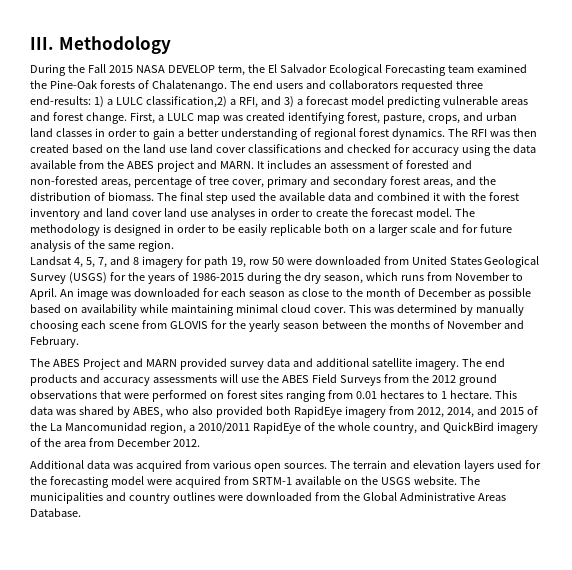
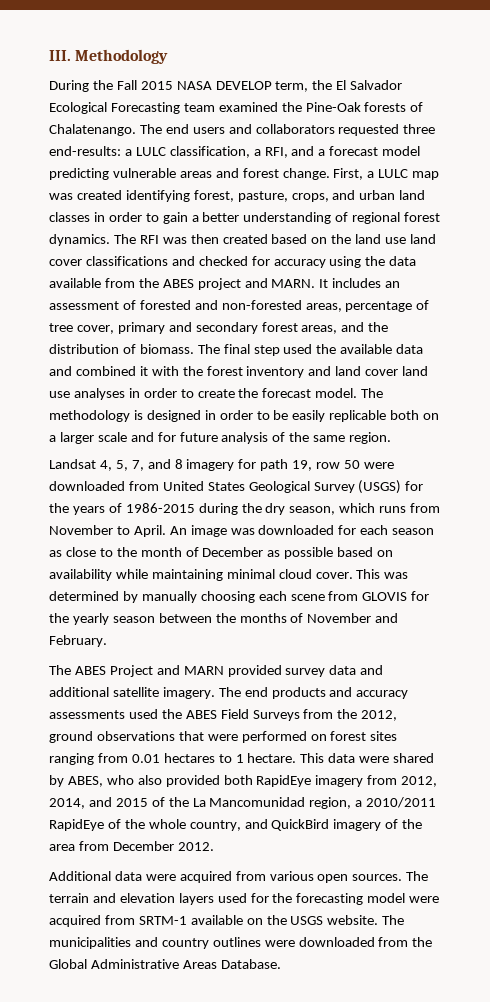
[93,96,227,108] 1) a LULC classification,2) -> [124,146,250,158] a LULC classification,
[283,96,294,108] 3) -> (315, 151) none
[219,374,259,383] will use -> [128,709,158,719] used
[431,375,456,383] 2012 -> [361,710,398,721] 2012,
[55,409,76,415] was -> [359,756,390,763] were
[112,463,133,469] was -> [145,874,176,881] were

